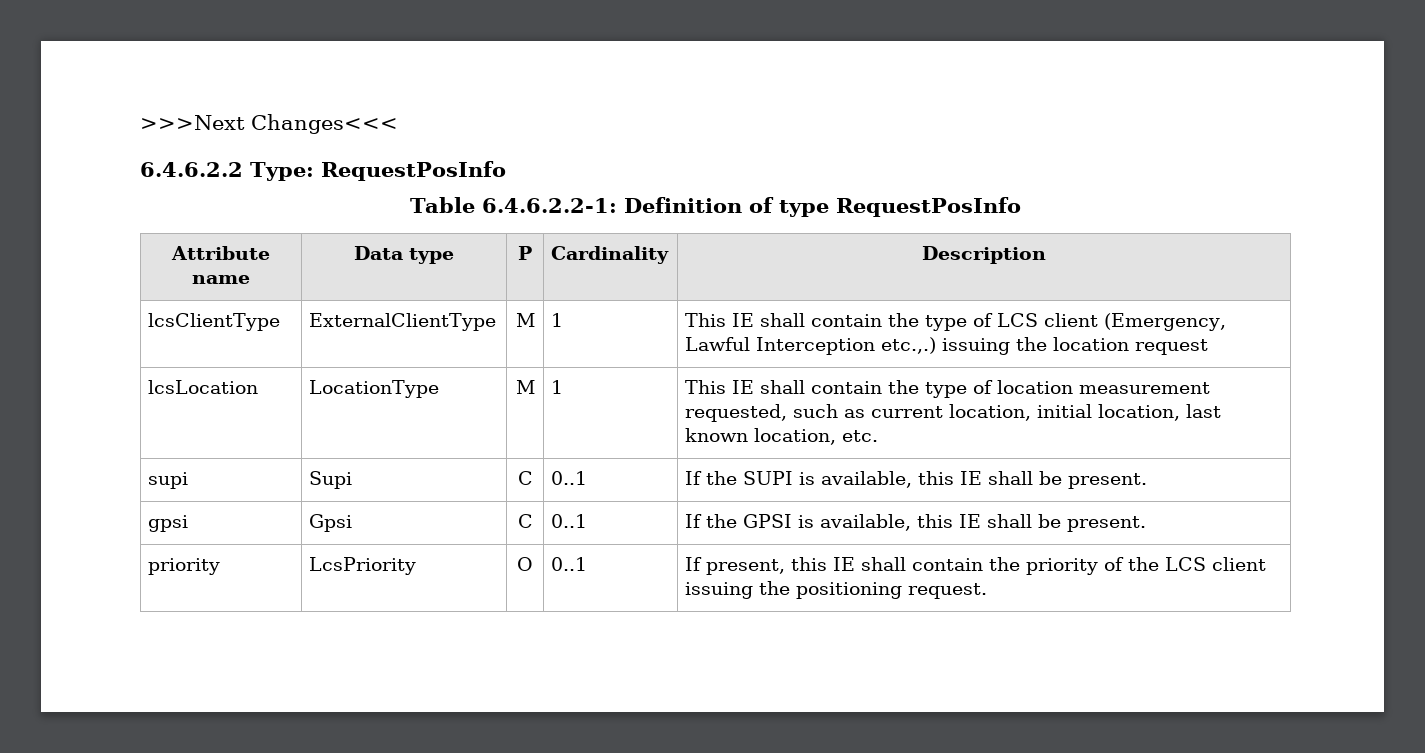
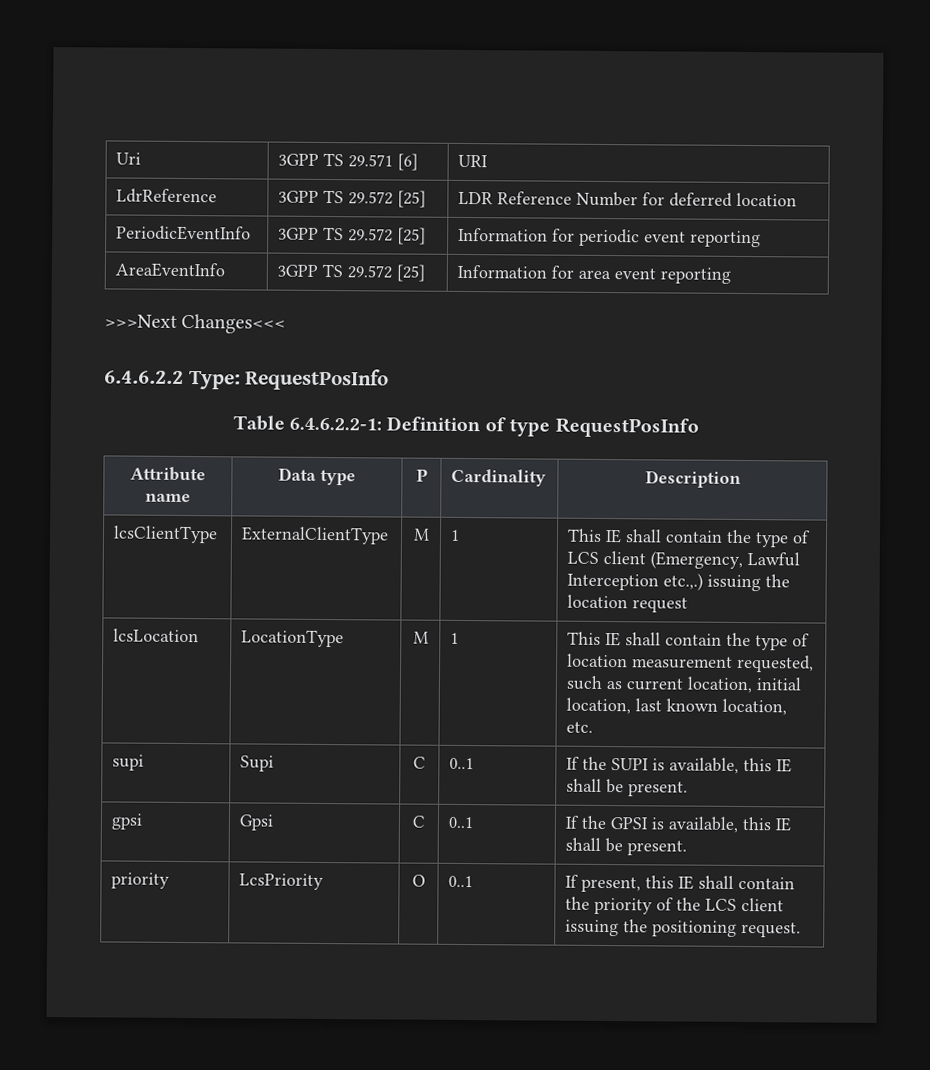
(140, 122) none -> [116,152,142,165] [278,152,419,171] [458,154,489,168] [116,188,218,204] [278,189,427,208] [458,191,798,207] [116,225,252,241] [278,226,427,245] [458,227,762,248] [115,262,226,278] [277,263,426,282] [457,264,732,284] Uri | 3GPP TS 29.571 [6] | URI // LdrReference | 3GPP TS 29.572 [25] | LDR Reference Number for deferred location // PeriodicEventInfo | 3GPP TS 29.572 [25] | Information for periodic event reporting // AreaEventInfo | 3GPP TS 29.572 [25] | Information for area event reporting //

